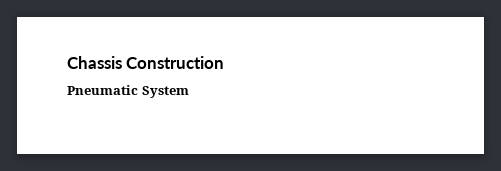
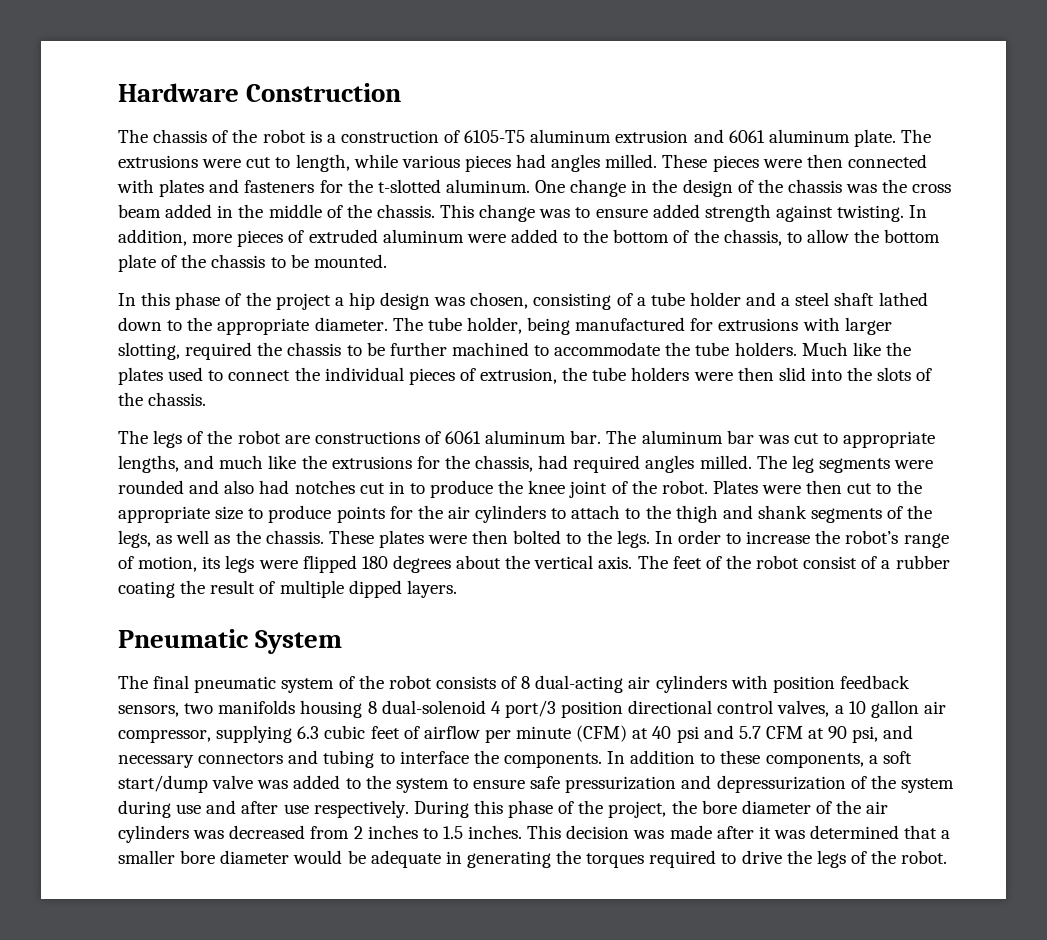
[67,56,122,69] Chassis -> [118,83,239,102] Hardware
[67,85,189,98] Pneumatic System -> [118,129,932,147] [118,154,927,172] [117,179,952,197] [118,204,928,222] [118,229,941,247] [118,254,387,272] [118,292,928,310] [118,317,892,335] [118,342,911,360] [118,367,933,385] [118,392,207,406] [118,430,936,448] [118,455,934,473] [118,480,922,498] [118,505,933,523] [118,530,949,548] [118,555,950,573] [118,580,457,598] [118,629,343,654] [118,675,910,693] [118,700,946,718] [118,725,914,743] [118,750,912,768] [118,775,954,793] [118,800,889,818] [118,825,951,843] [118,850,948,868] The chassis of the robot is a construction of 6105-T5 aluminum extrusion and 6061 aluminum plate. The extrusions were cut to length, while various pieces had angles milled. These pieces were then connected with plates and fasteners for the t-slotted aluminum. One change in the design of the chassis was the cross beam added in the middle of the chassis. This change was to ensure added strength against twisting. In addition, more pieces of extruded aluminum were added to the bottom of the chassis, to allow the bottom plate of the chassis to be mounted. // In this phase of the project a hip design was chosen, consisting of a tube holder and a steel shaft lathed down to the appropriate diameter. The tube holder, being manufactured for extrusions with larger slotting, required the chassis to be further machined to accommodate the tube holders. Much like the plates used to connect the individual pieces of extrusion, the tube holders were then slid into the slots of the chassis. // The legs of the robot are constructions of 6061 aluminum bar. The aluminum bar was cut to appropriate lengths, and much like the extrusions for the chassis, had required angles milled. The leg segments were rounded and also had notches cut in to produce the knee joint of the robot. Plates were then cut to the appropriate size to produce points for the air cylinders to attach to the thigh and shank segments of the legs, as well as the chassis. These plates were then bolted to the legs. In order to increase the robot’s range of motion, its legs were flipped 180 degrees about the vertical axis. The feet of the robot consist of a rubber coating the result of multiple dipped layers. // Pneumatic System // The final pneumatic system of the robot consists of 8 dual-acting air cylinders with position feedback sensors, two manifolds housing 8 dual-solenoid 4 port/3 position directional control valves, a 10 gallon air compressor, supplying 6.3 cubic feet of airflow per minute (CFM) at 40 psi and 5.7 CFM at 90 psi, and necessary connectors and tubing to interface the components. In addition to these components, a soft start/dump valve was added to the system to ensure safe pressurization and depressurization of the system during use and after use respectively. During this phase of the project, the bore diameter of the air cylinders was decreased from 2 inches to 1.5 inches. This decision was made after it was determined that a smaller bore diameter would be adequate in generating the torques required to drive the legs of the robot.

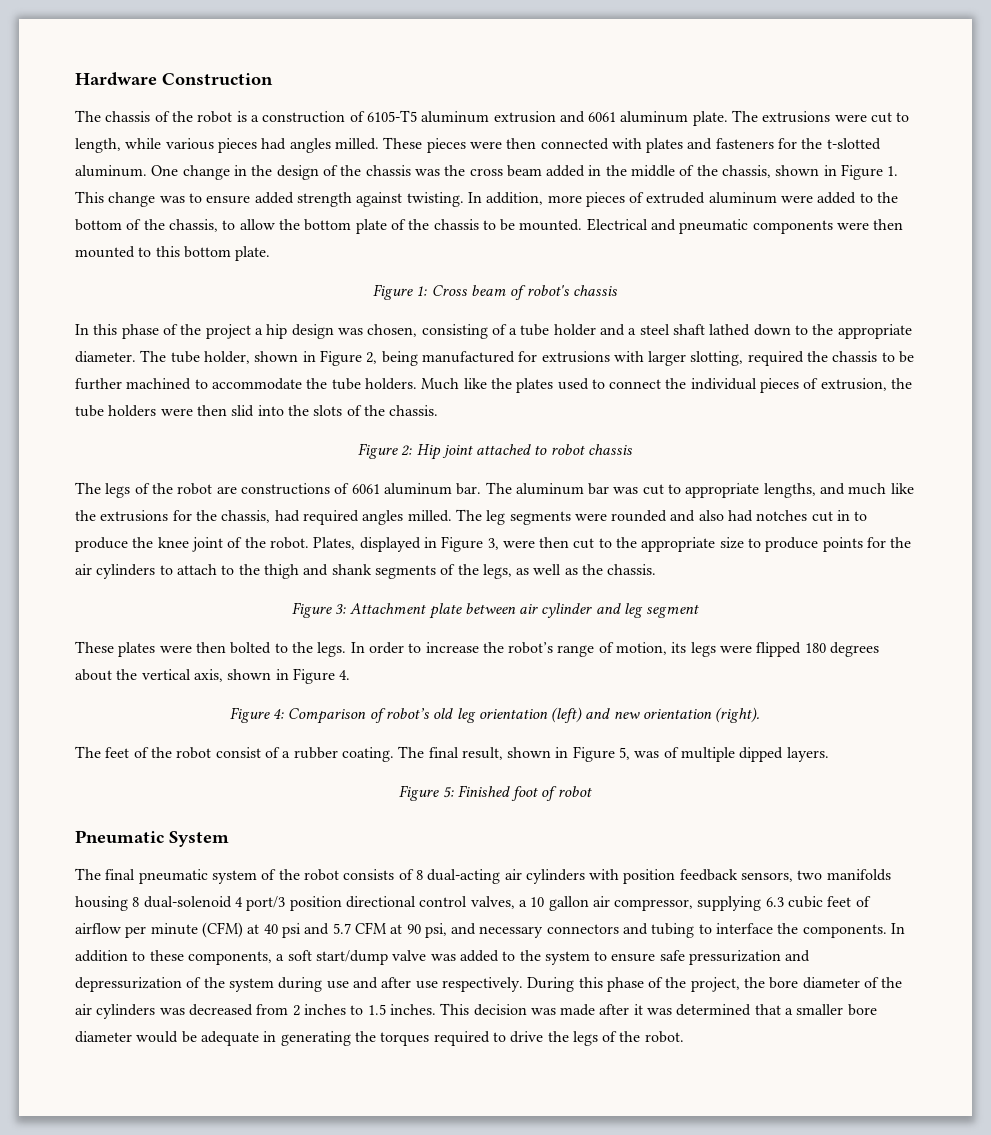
[376,204,435,218] chassis. -> [722,164,899,180] chassis, shown in Figure 1.
(387, 261) none -> [586,218,904,234] [75,246,271,261] [373,284,618,300] Electrical and pneumatic components were then mounted to this bottom plate. // Figure 1: Cross beam of robot's chassis
(522, 325) none -> [254,350,378,366] shown in Figure 2,
(207, 399) none -> [357,443,634,460] // Figure 2: Hip joint attached to robot chassis
[712,480,758,494] Plates -> [313,536,499,552] Plates, displayed in Figure 3,
(324, 537) none -> [291,602,700,619] // Figure 3: Attachment plate between air cylinder and leg segment //
[598,556,633,569] axis. -> [193,668,351,684] [229,707,761,724] axis, shown in Figure 4. // Figure 4: Comparison of robot’s old leg orientation (left) and new orientation (right). //
[118,580,457,598] coating the result of multiple dipped layers. -> [341,746,829,762] [399,785,592,801] coating. The final result, shown in Figure 5, was of multiple dipped layers. // Figure 5: Finished foot of robot

